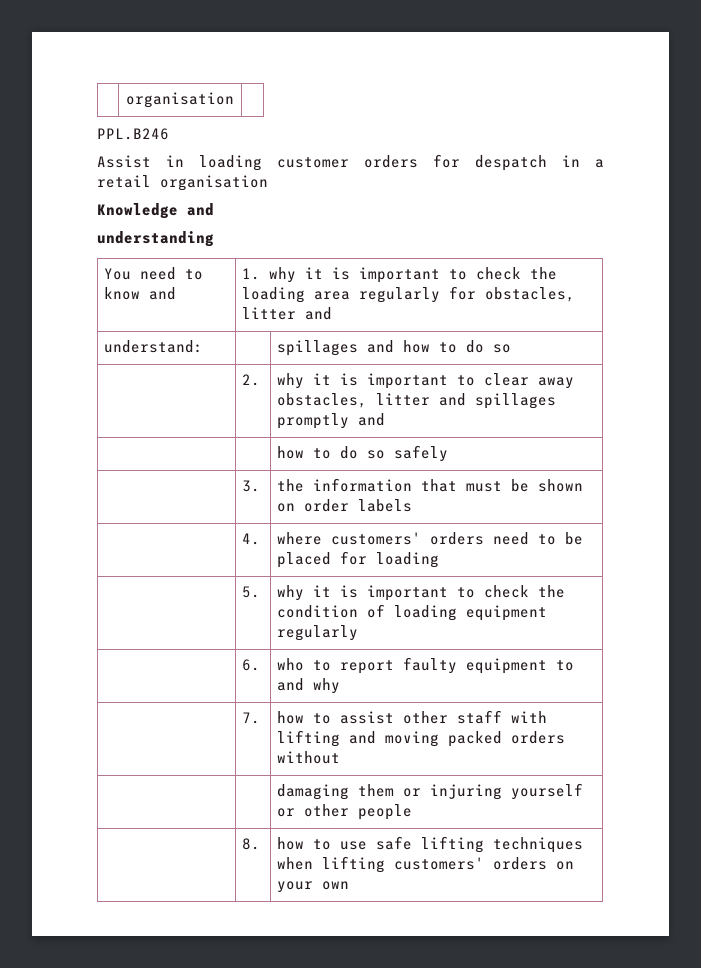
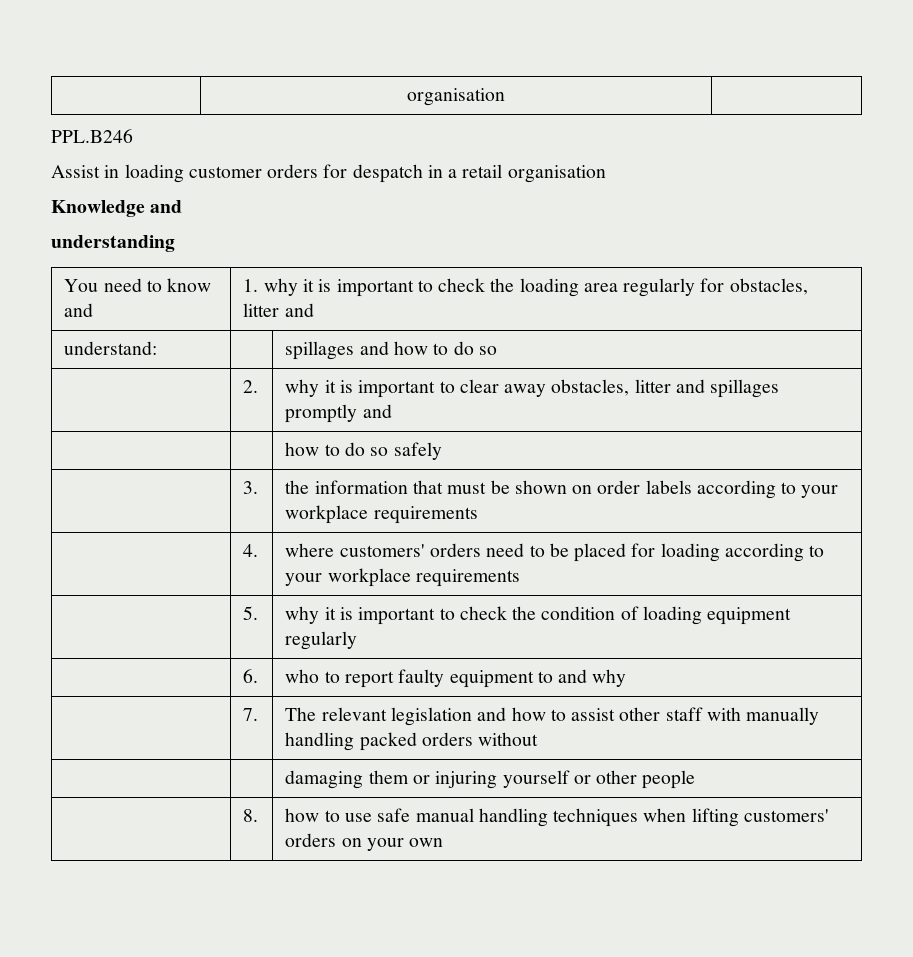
(413, 505) none -> [696,480,839,499] [285,505,478,524] according to your workplace requirements
(440, 560) none -> [724,543,825,562] [285,568,520,587] according to your workplace requirements
(261, 718) none -> [285,707,507,726] The relevant legislation and
[277,730,440,747] lifting and moving -> [746,707,820,725] [285,732,355,751] manually handling
[421,836,485,853] lifting -> [415,808,548,827] manual handling

